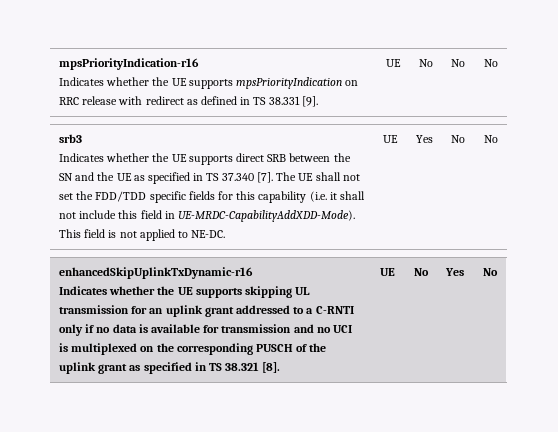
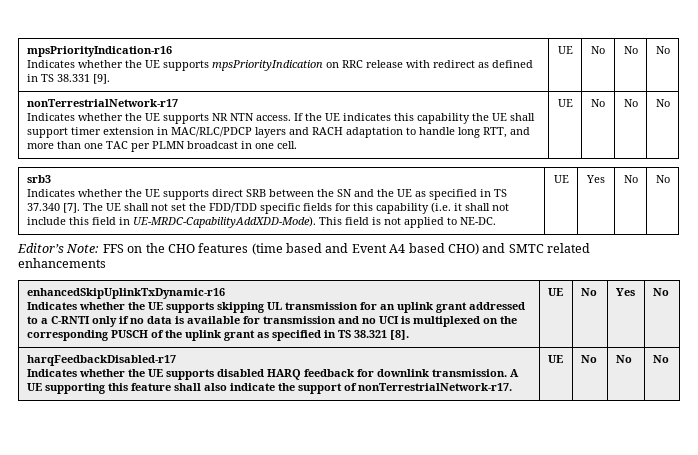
(498, 63) none -> [26,99,178,107] [26,113,535,124] [26,127,530,138] [26,141,297,152] [557,99,573,107] [591,99,605,107] [623,99,638,107] [655,99,670,107] // nonTerrestrialNetwork-r17 // Indicates whether the UE supports NR NTN access. If the UE indicates this capability the UE shall support timer extension in MAC/RLC/PDCP layers and RACH adaptation to handle long RTT, and more than one TAC per PLMN broadcast in one cell. | UE | No | No | No
(498, 139) none -> [17,243,590,255] [18,258,106,268] // Editor’s Note: FFS on the CHO features (time based and Event A4 based CHO) and SMTC related enhancements
(498, 272) none -> [26,355,176,366] [26,369,519,380] [26,383,512,394] [547,355,563,363] [580,355,597,363] [615,355,632,363] [652,355,669,363] // harqFeedbackDisabled-r17 // Indicates whether the UE supports disabled HARQ feedback for downlink transmission. A UE supporting this feature shall also indicate the support of nonTerrestrialNetwork-r17. | UE | No | No | No

